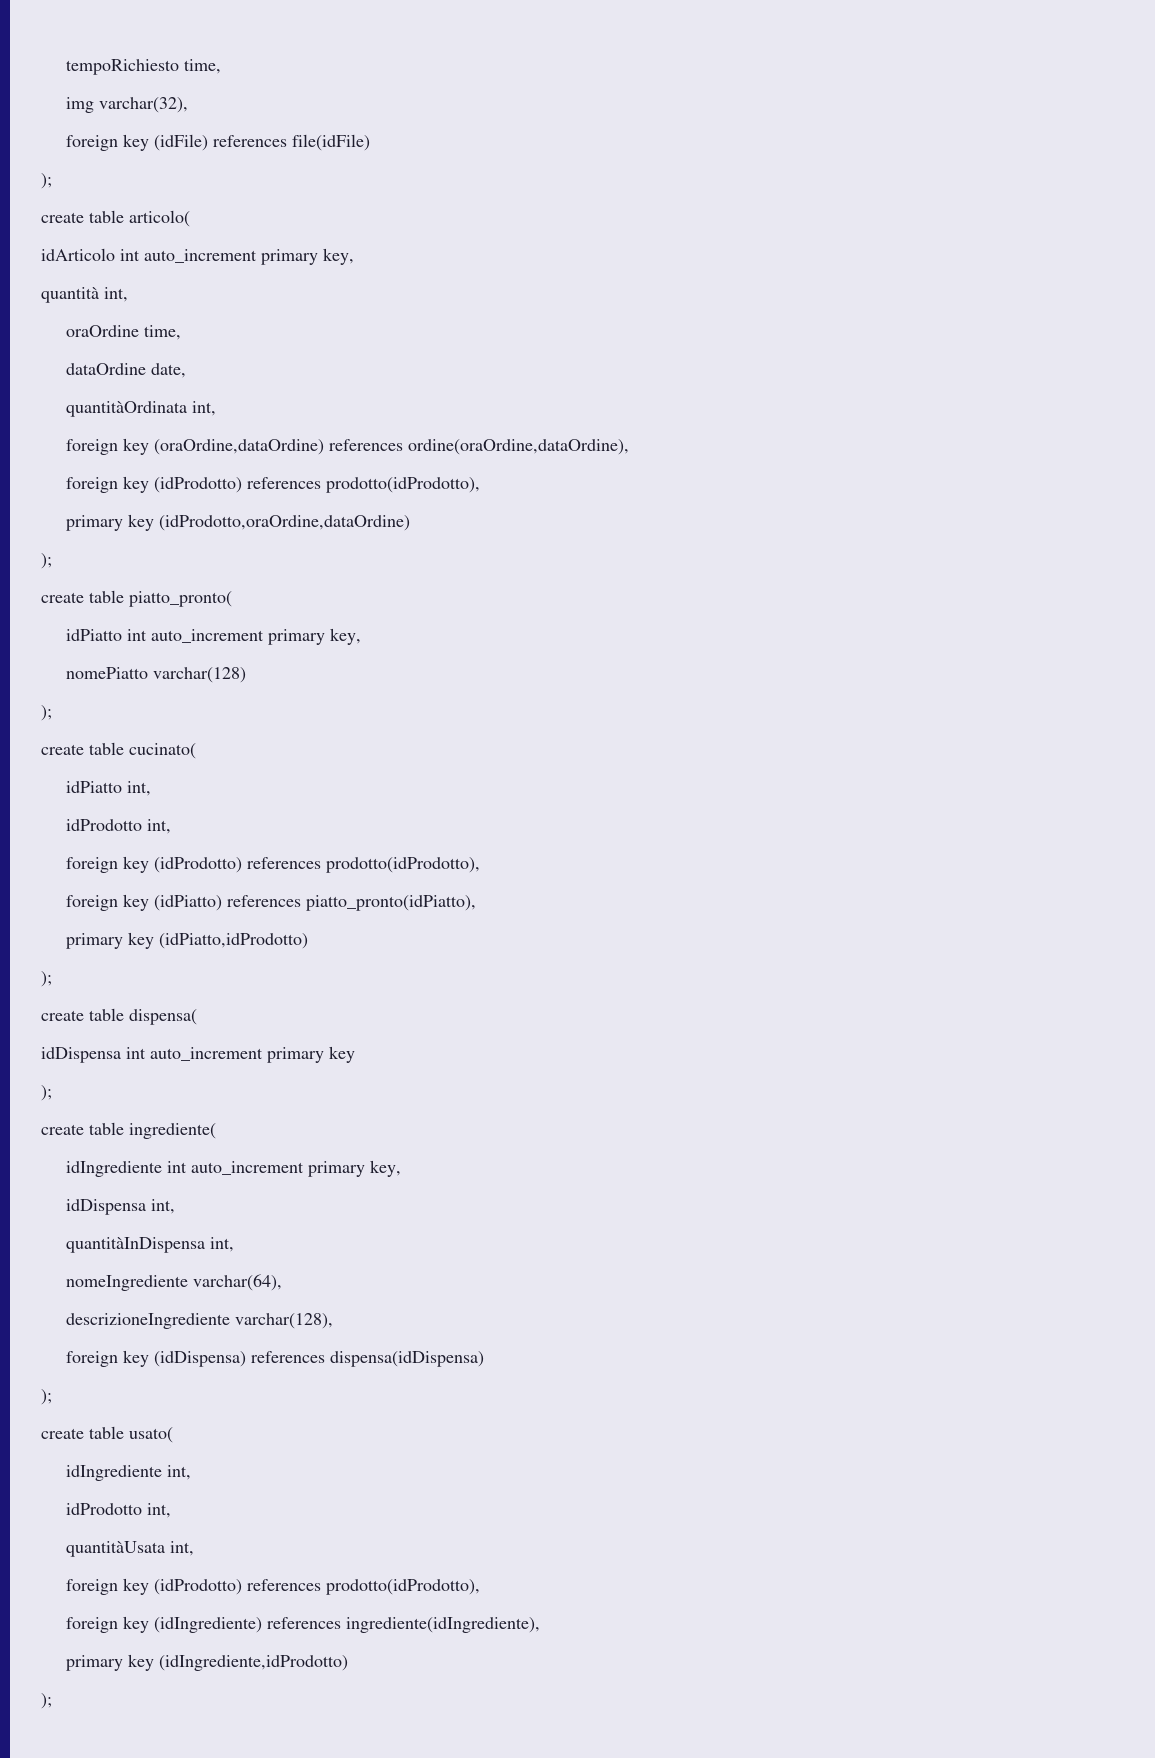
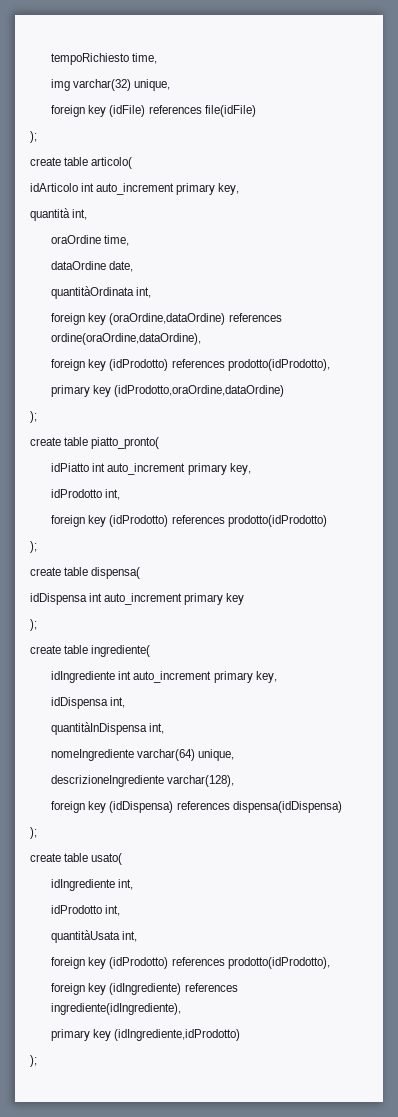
[98,97,188,113] varchar(32), -> [73,79,171,91] varchar(32) unique,
[65,667,246,683] [41,705,52,721] [41,742,196,759] [65,781,151,796] // nomePiatto varchar(128) // ); // create table cucinato( // idPiatto int, -> (251, 469) none
[325,857,480,873] [65,894,476,911] [65,932,308,949] prodotto(idProdotto), // foreign key (idPiatto) references piatto_pronto(idPiatto), // primary key (idPiatto,idProdotto) -> [227,515,327,527] prodotto(idProdotto)
[192,1274,282,1291] varchar(64), -> [137,749,235,761] varchar(64) unique,

